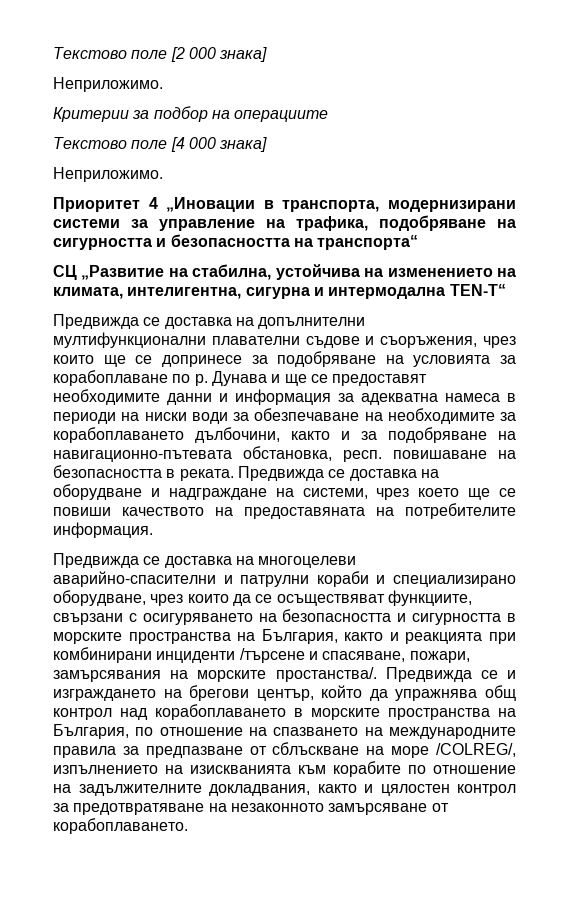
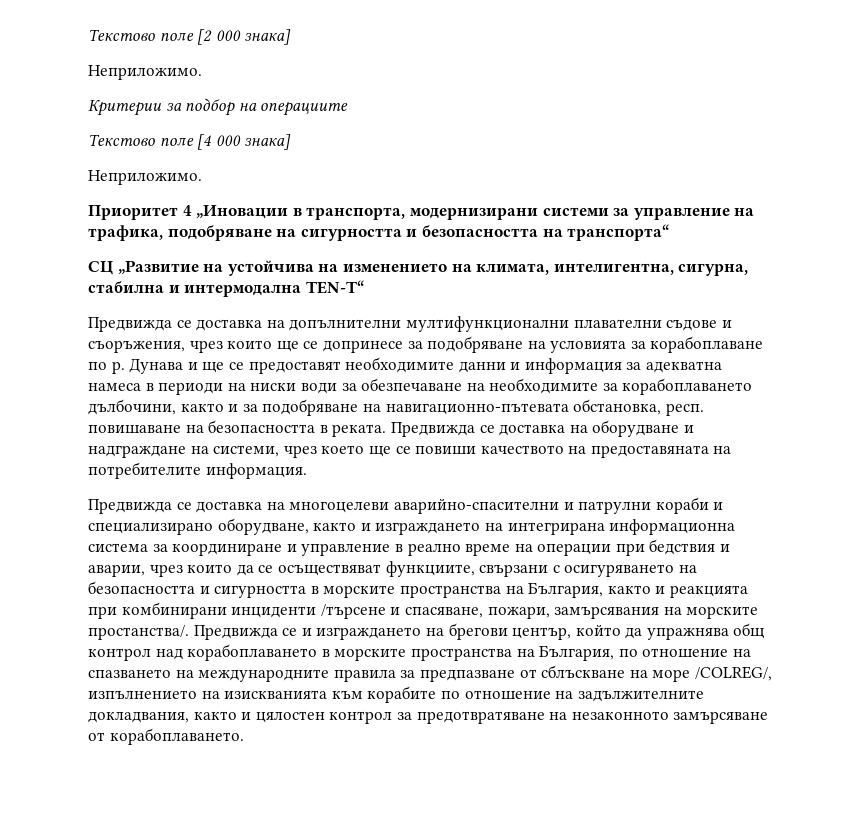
[192,264,272,280] стабилна, -> (224, 268) none
[245,287,310,299] сигурна -> [678,263,749,276] [88,281,164,293] сигурна, стабилна
(146, 598) none -> [313,519,736,535] [88,539,731,556] [88,564,145,577] както и изграждането на интегрирана информационна система за координиране и управление в реално време на операции при бедствия и аварии,

